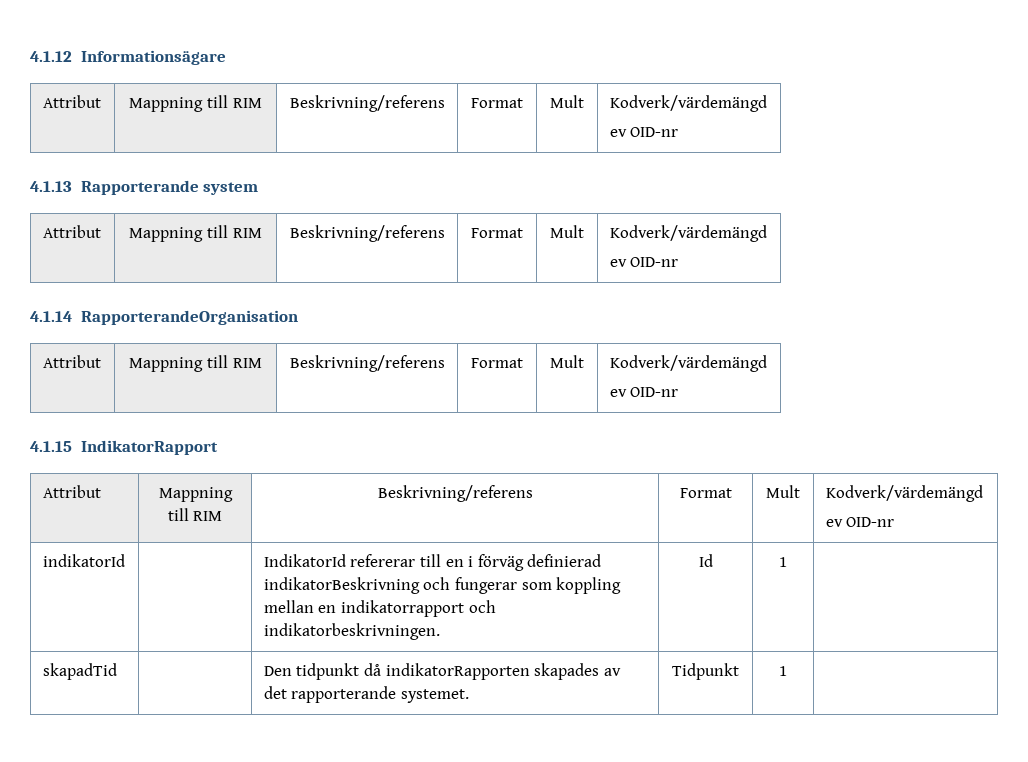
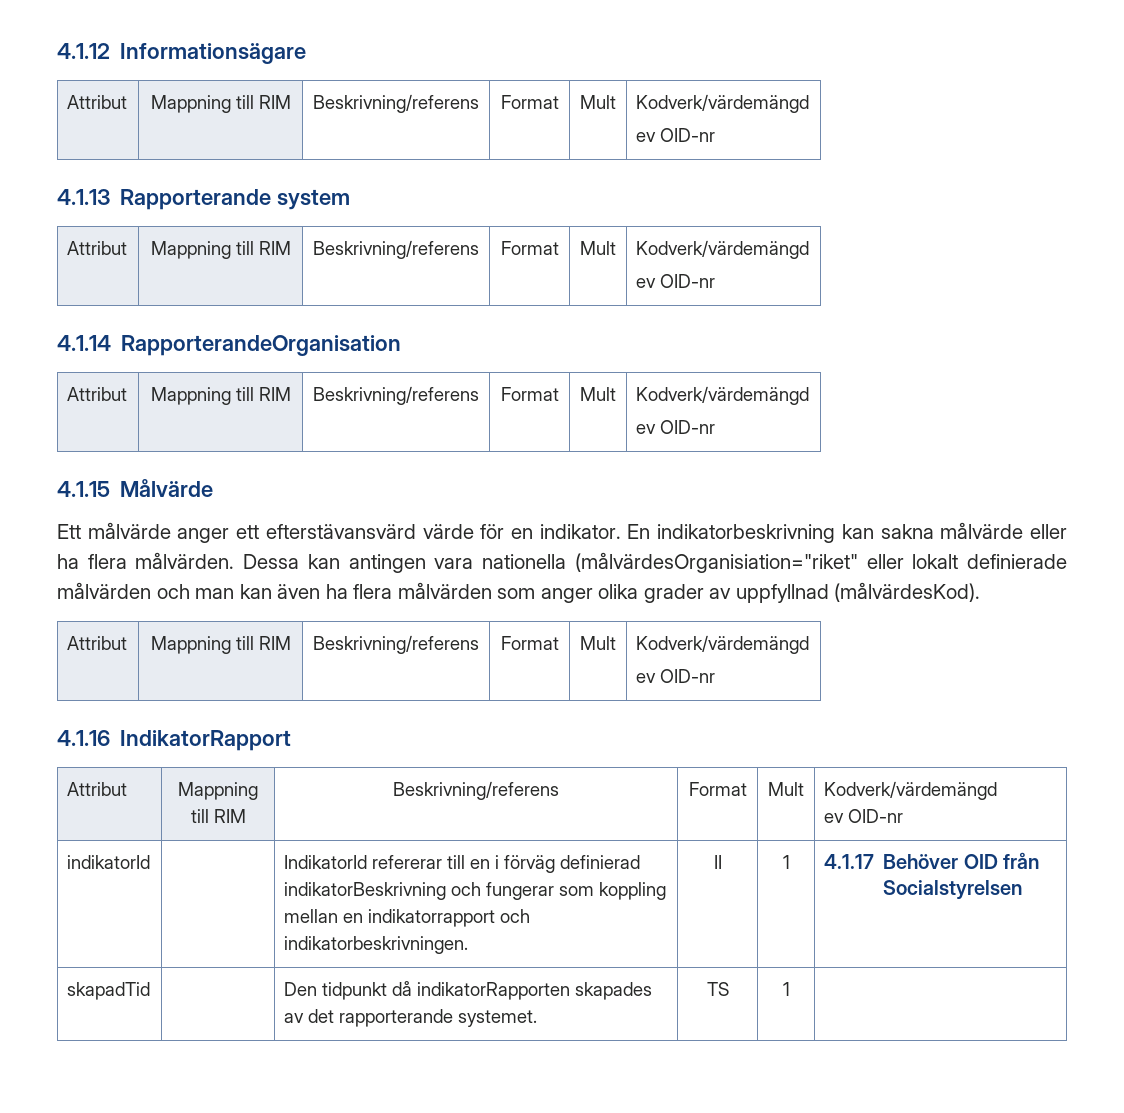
(72, 446) none -> [120,479,214,497] [57,522,1067,543] [57,552,1067,573] [57,582,981,603] [67,636,128,650] [150,636,291,654] [313,635,479,654] [500,636,559,650] [580,636,616,650] [636,635,810,654] [636,669,716,683] [57,730,110,746] Målvärde // Ett målvärde anger ett efterstävansvärd värde för en indikator. En indikatorbeskrivning kan sakna målvärde eller ha flera målvärden. Dessa kan antingen vara nationella (målvärdesOrganisiation="riket" eller lokalt definierade målvärden och man kan även ha flera målvärden som anger olika grader av uppfyllnad (målvärdesKod). // Attribut | Mappning till RIM | Beskrivning/referens | Format | Mult | Kodverk/värdemängd // ev OID-nr // 4.1.16
[698,554,713,567] [778,557,787,567] Id | 1 | -> [713,855,722,869] [782,855,790,869] [824,852,1040,869] [883,880,1023,900] II | 1 | 4.1.17 Behöver OID från Socialstyrelsen
[671,663,739,680] Tidpunkt -> [706,982,729,996] TS

